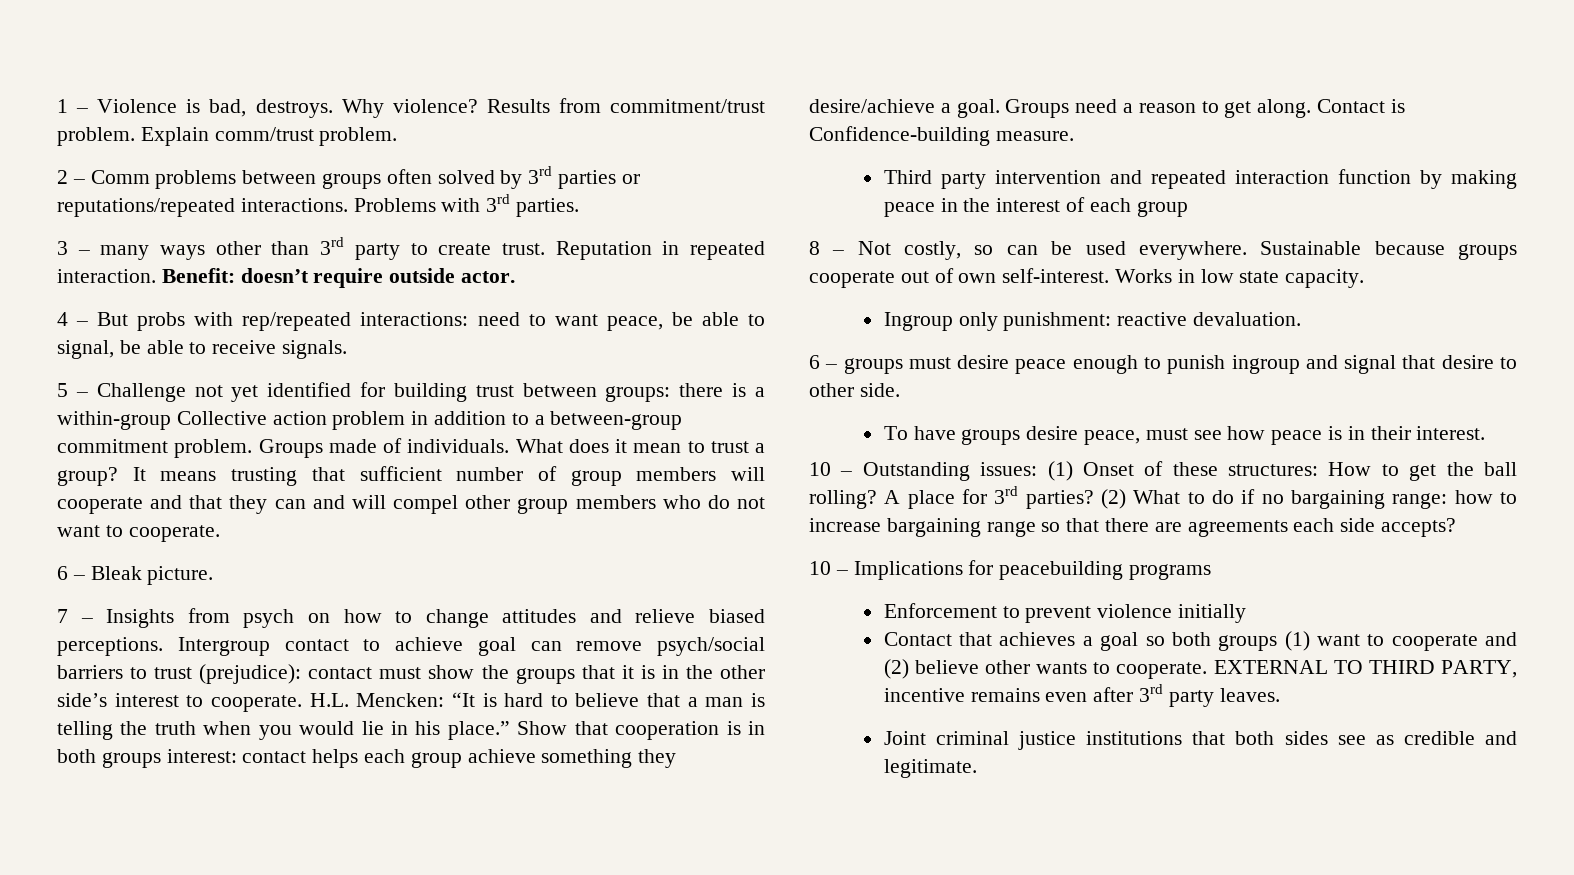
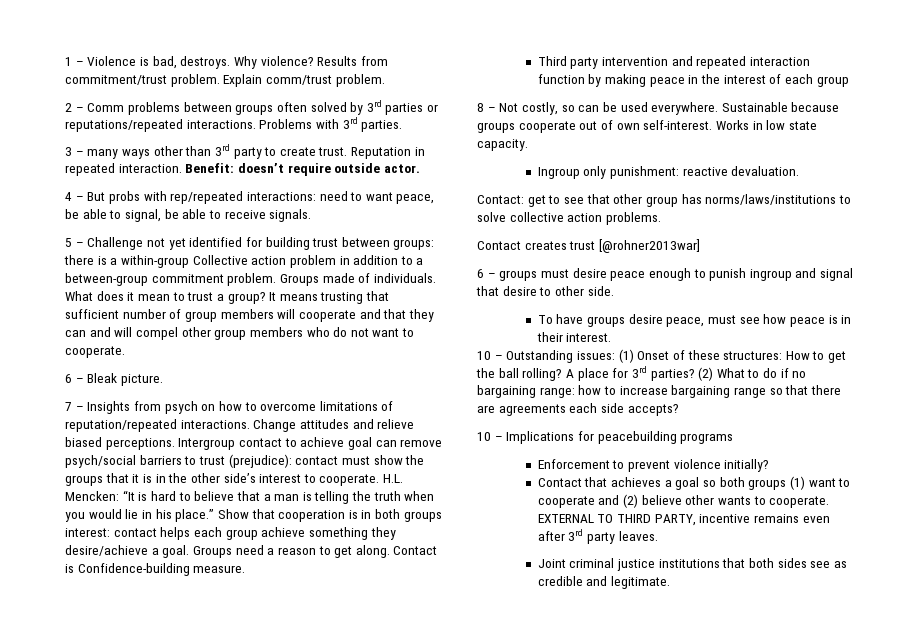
[425,609,489,628] change -> [260,401,394,411] [65,419,297,432] overcome limitations of reputation/repeated interactions. Change
(1301, 319) none -> [477,194,851,207] [477,212,661,225] [477,239,700,253] // Contact: get to see that other group has norms/laws/institutions to solve collective action problems. // Contact creates trust [@rohner2013war]
[1177,604,1246,623] initially -> [724,459,770,472] initially?

